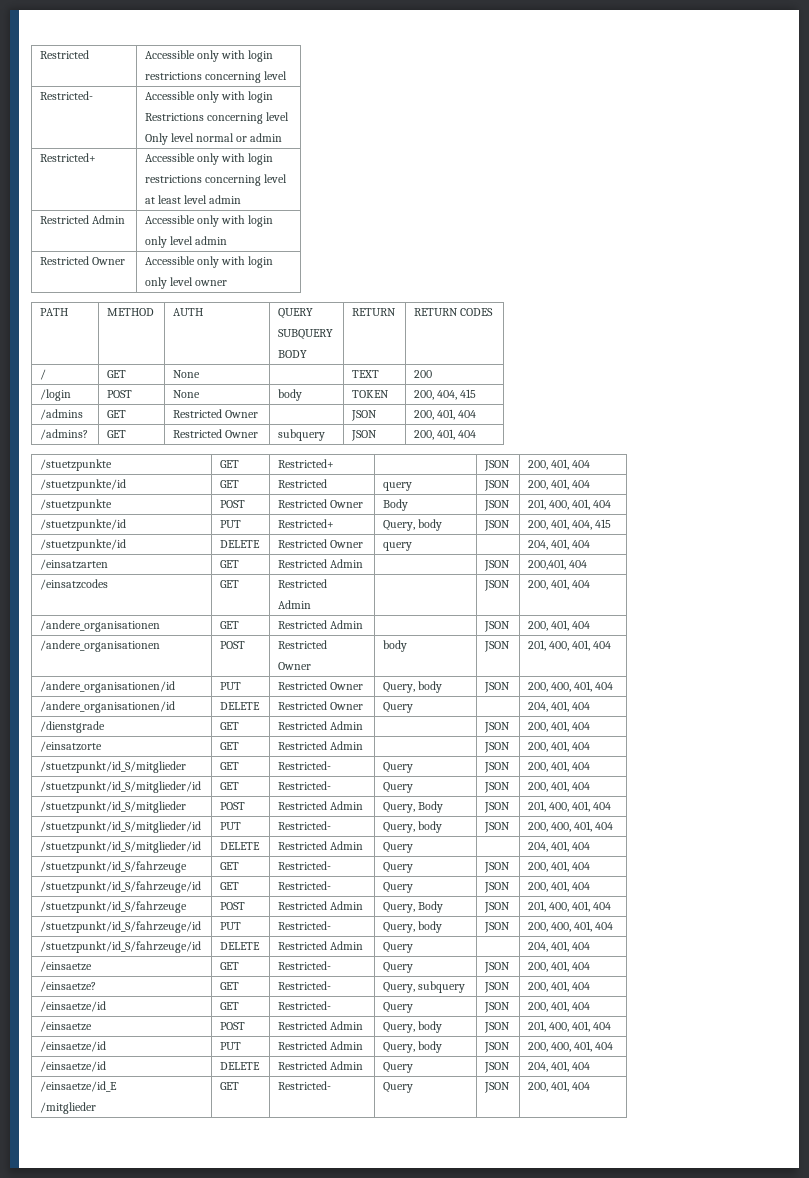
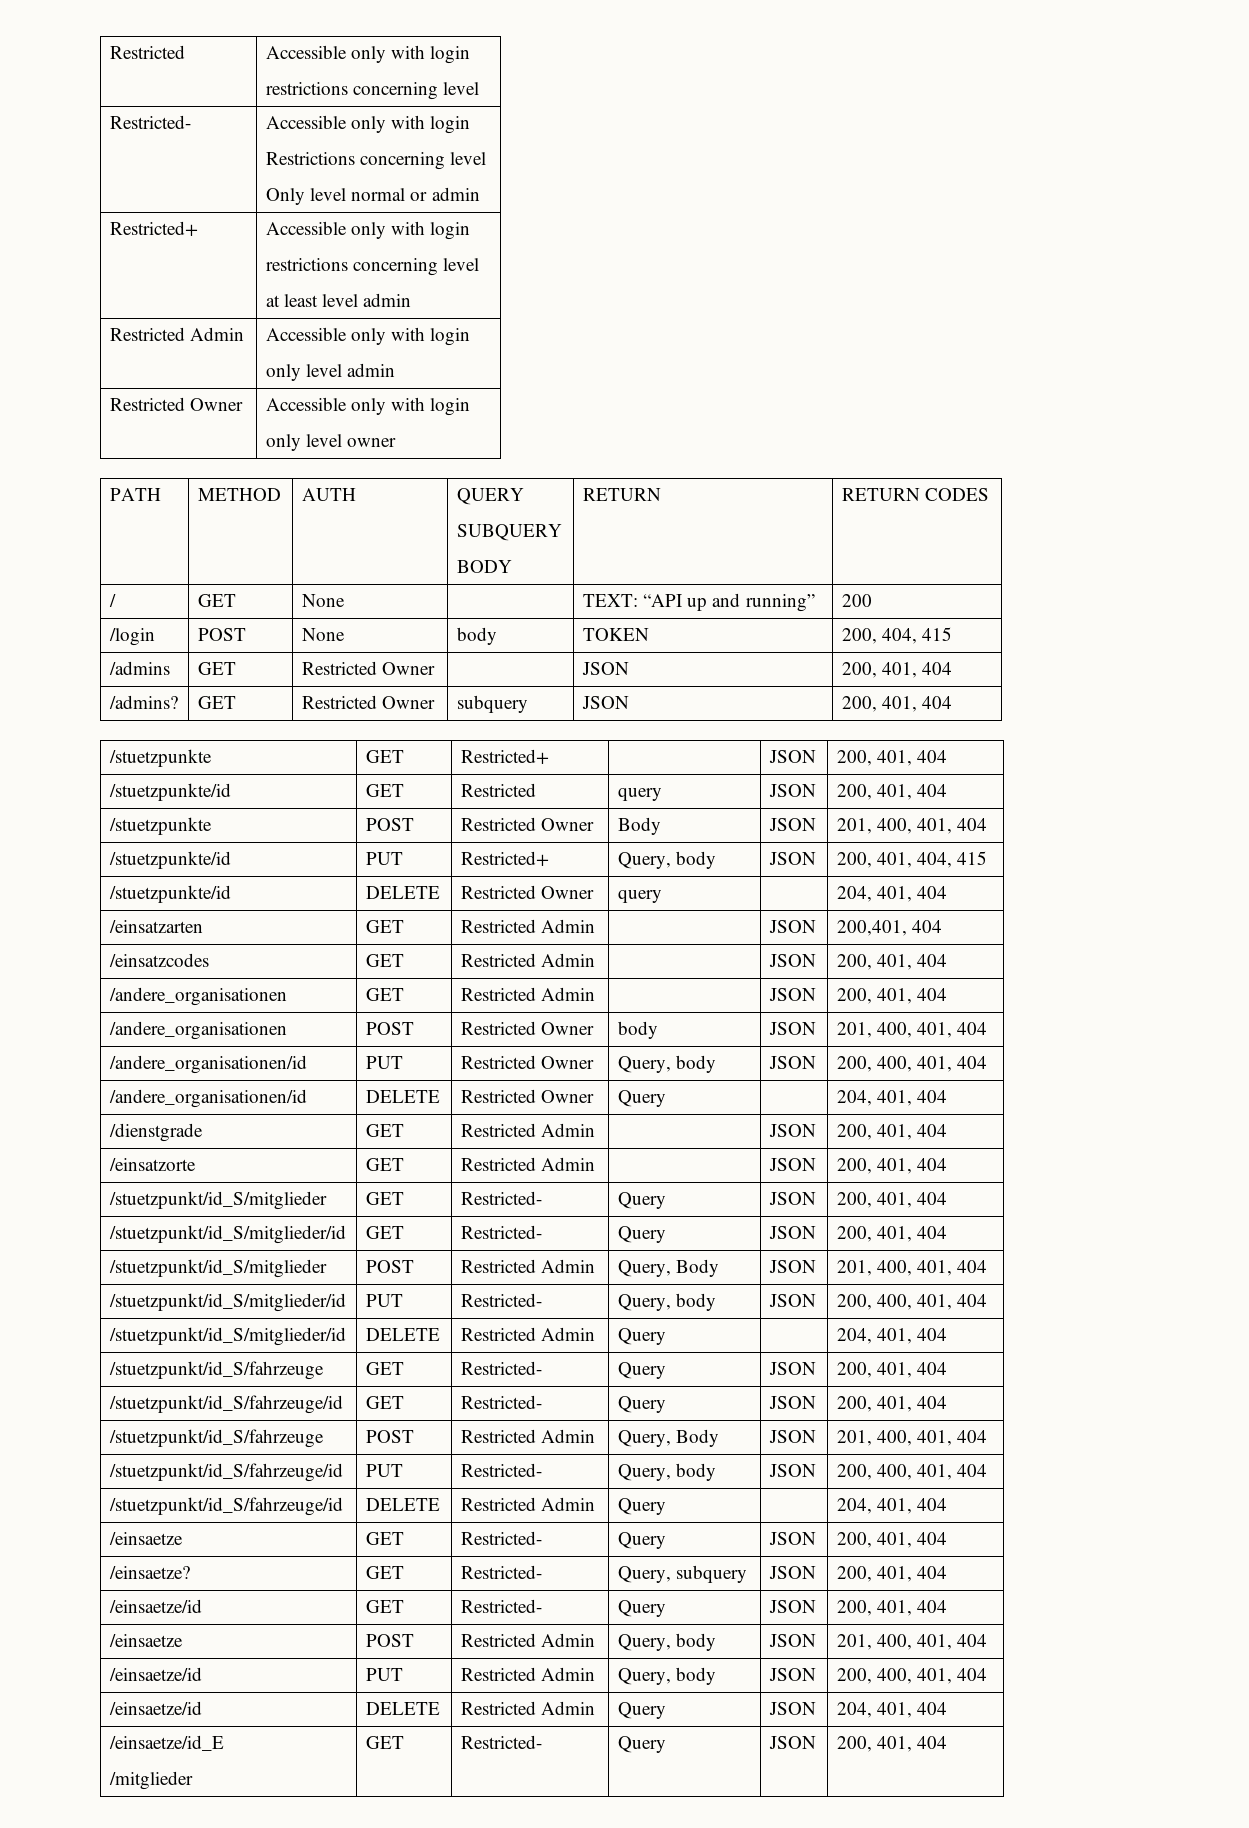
[352,370,380,378] TEXT -> [582,593,815,612] TEXT: “API up and running”
(328, 583) // -> (536, 960) none
(328, 644) // -> (536, 1028) none

